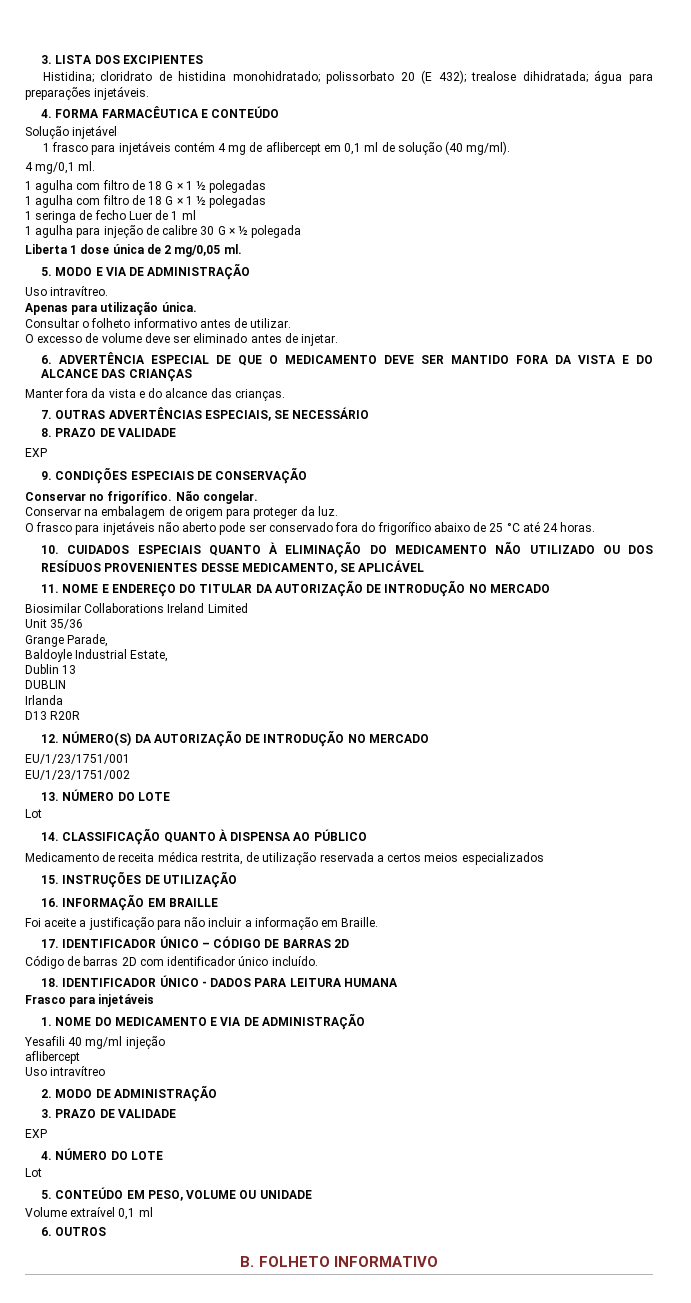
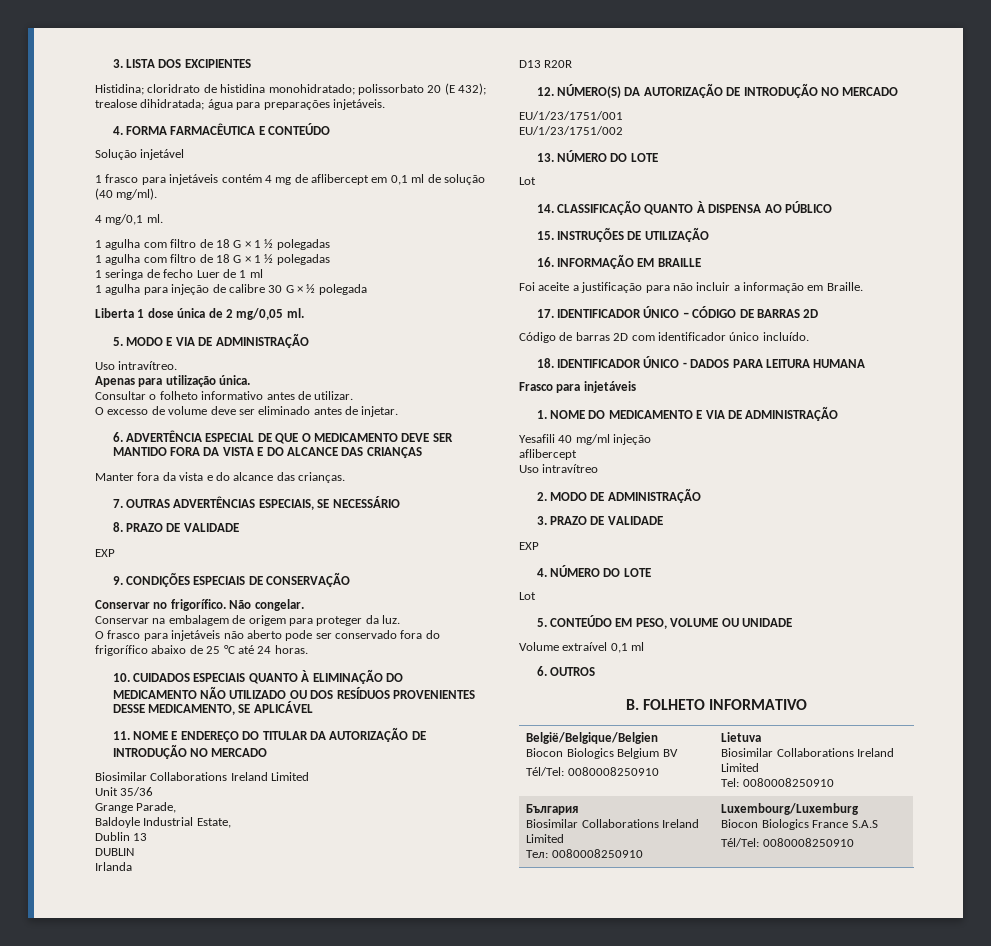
[25,851,544,865] // Medicamento de receita médica restrita, de utilização reservada a certos meios especializados -> (832, 207) none
(438, 1261) none -> [526,732,659,744] [526,748,678,759] [526,767,659,776] [721,732,762,742] [721,748,895,757] [721,763,760,772] [721,778,834,787] [526,804,579,815] [526,819,700,828] [526,834,565,843] [526,849,643,858] [721,803,860,815] [721,819,878,830] [721,838,854,847] // België/Belgique/Belgien // Biocon Biologics Belgium BV // Tél/Tel: 0080008250910 | Lietuva // Biosimilar Collaborations Ireland Limited // Tel: 0080008250910 // България // Biosimilar Collaborations Ireland Limited // Тел: 0080008250910 | Luxembourg/Luxemburg // Biocon Biologics France S.A.S // Tél/Tel: 0080008250910

